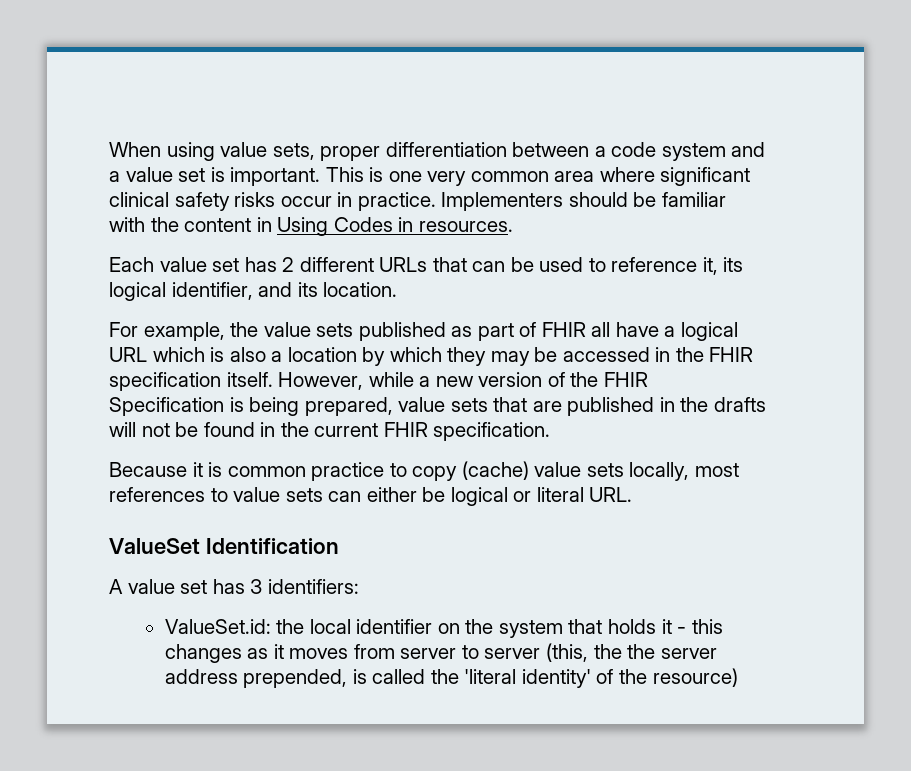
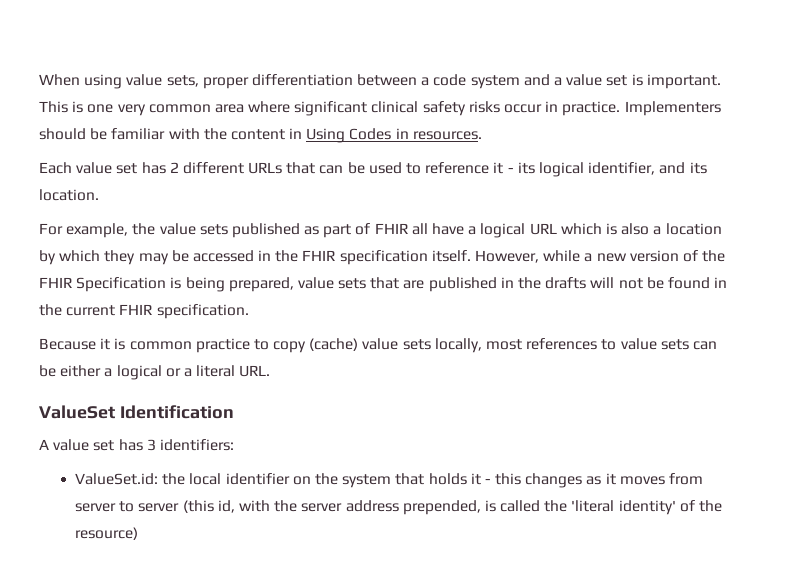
[702,257,718,275] it, -> [493,162,514,174] it -
[366,487,446,502] either be -> [39,365,113,377] be either a
(532, 496) none -> [183,368,192,377] a
[545,643,622,662] (this, the -> [182,500,270,513] (this id, with

